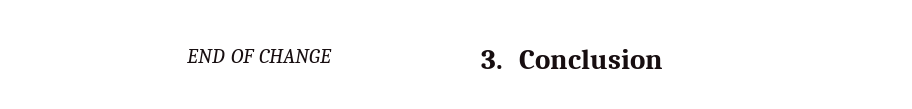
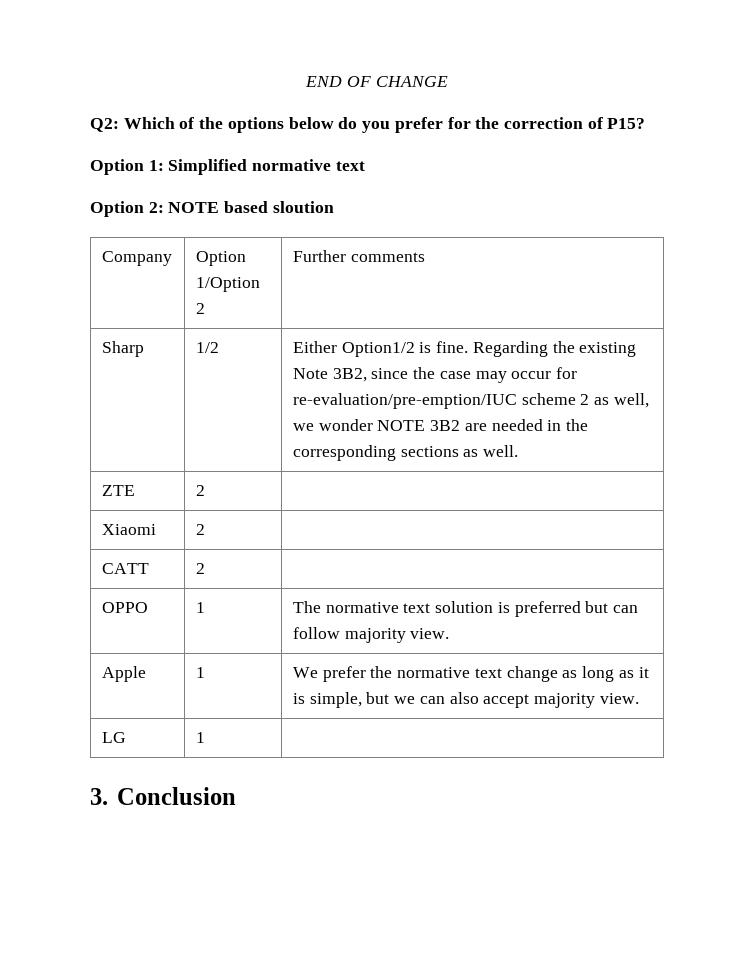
(332, 56) none -> [90,117,646,133] [90,159,365,175] [90,201,334,217] [101,251,172,266] [195,251,246,266] [195,277,260,292] [195,303,205,314] [292,250,425,262] [101,341,144,357] [195,342,219,353] [292,341,637,357] [292,367,578,383] [292,393,649,409] [292,419,589,431] [292,445,519,461] [101,485,135,496] [195,485,205,496] [101,524,156,535] [195,524,205,535] [101,563,149,574] [195,563,205,574] [101,602,148,613] [195,602,205,613] [292,601,639,617] [292,627,450,643] [101,666,146,682] [195,667,205,678] [292,666,649,682] [292,692,639,708] [101,732,126,743] [195,732,205,743] // Q2: Which of the options below do you prefer for the correction of P15? // Option 1: Simplified normative text // Option 2: NOTE based sloution // Company | Option 1/Option 2 | Further comments // Sharp | 1/2 | Either Option1/2 is fine. Regarding the existing Note 3B2, since the case may occur for re-evaluation/pre-emption/IUC scheme 2 as well, we wonder NOTE 3B2 are needed in the corresponding sections as well. // ZTE | 2 | // Xiaomi | 2 | // CATT | 2 | // OPPO | 1 | The normative text solution is preferred but can follow majority view. // Apple | 1 | We prefer the normative text change as long as it is simple, but we can also accept majority view. // LG | 1 |

